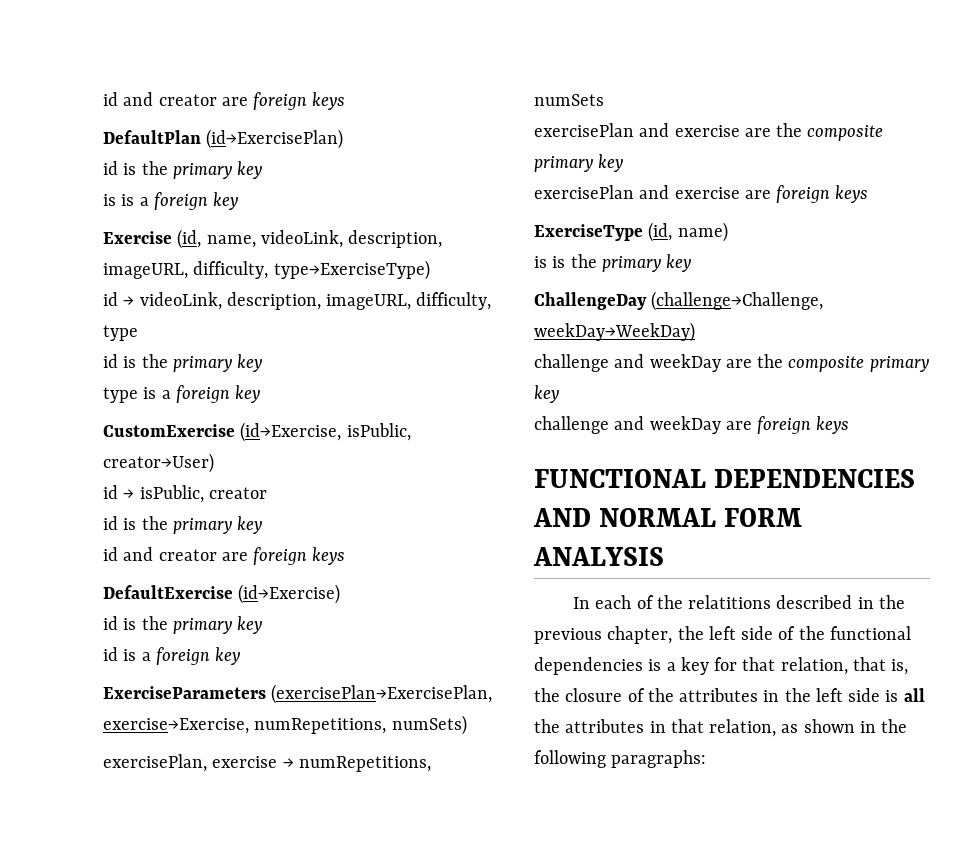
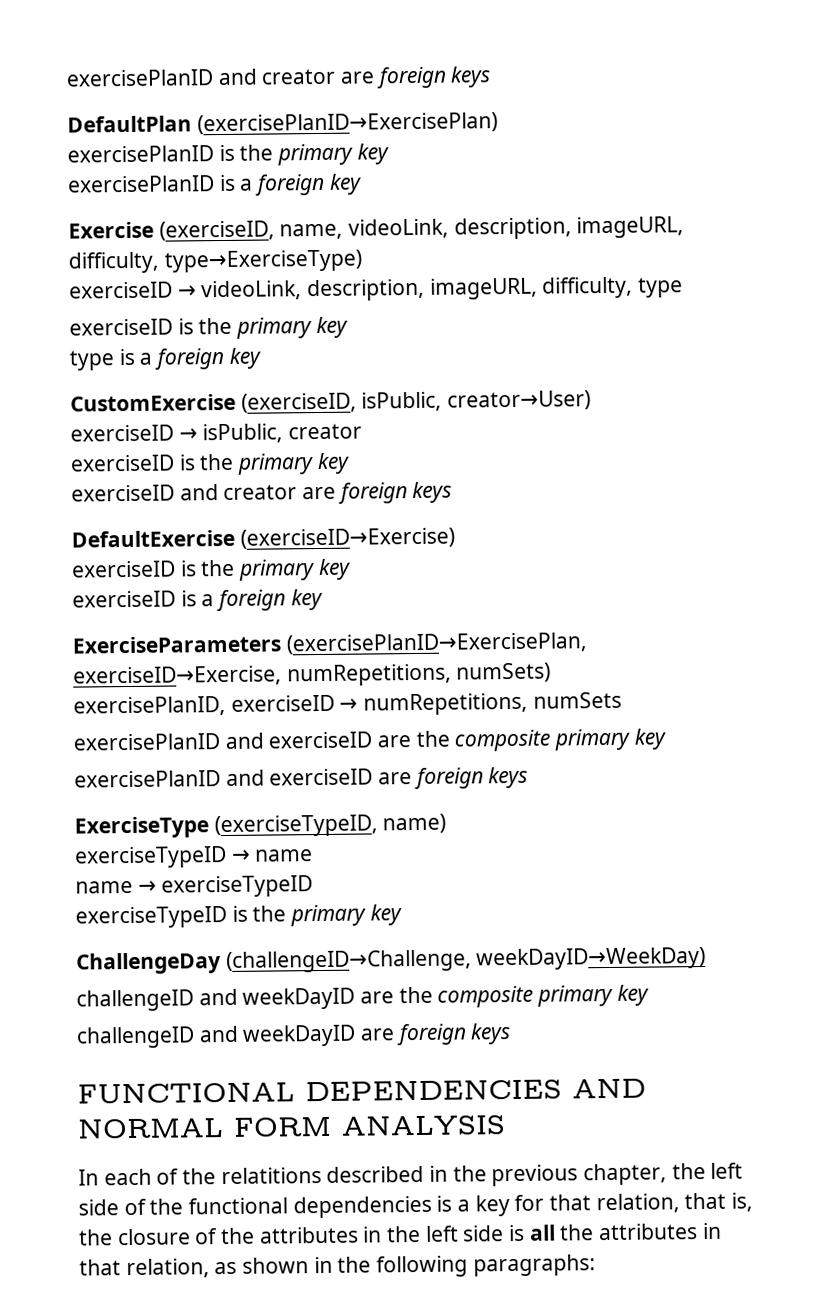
[103,92,118,106] id -> [66,69,214,87] exercisePlanID
[206,129,344,149] [103,161,263,179] [103,194,116,206] (id→ExercisePlan) // id is the primary key // is -> [196,112,498,135] [67,143,389,166] [67,175,215,193] (exercisePlanID→ExercisePlan) // exercisePlanID is the primary key // exercisePlanID
[177,229,202,249] (id, -> [158,220,275,241] (exerciseID,
[103,292,118,306] id -> [69,281,173,299] exerciseID
[103,354,118,368] id -> [69,318,173,336] exerciseID
[240,422,342,442] (id→Exercise, -> [240,392,357,413] (exerciseID,
[103,485,118,499] id -> [70,424,174,442] exerciseID
[103,516,263,534] [103,547,118,561] id is the primary key // id -> [70,452,350,475] [71,484,175,502] exerciseID is the primary key // exerciseID
[238,584,341,604] [103,616,263,634] [103,647,118,661] (id→Exercise) // id is the primary key // id -> [239,527,455,549] [71,558,351,581] [72,590,176,608] (exerciseID→Exercise) // exerciseID is the primary key // exerciseID
[271,684,493,704] [103,718,249,734] (exercisePlan→ExercisePlan, exercise→Exercise, -> [285,632,587,655] [73,665,282,687] (exercisePlanID→ExercisePlan, exerciseID→Exercise,
[103,754,278,772] exercisePlan, exercise -> [73,694,335,717] exercisePlanID, exerciseID
[534,123,884,141] [534,154,624,172] [534,185,740,199] exercisePlan and exercise are the composite primary key // exercisePlan and exercise -> [73,728,666,752] [74,768,374,788] exercisePlanID and exerciseID are the composite primary key // exercisePlanID and exerciseID
[648,222,673,242] (id, -> [213,814,378,838] (exerciseTypeID,
[534,256,547,268] is -> [74,845,314,869] [75,875,314,898] [75,905,227,929] exerciseTypeID → name // name → exerciseTypeID // exerciseTypeID
[651,291,824,311] [534,322,695,342] [534,354,929,372] [534,385,559,403] [534,416,721,434] (challenge→Challenge, weekDay→WeekDay) // challenge and weekDay are the composite primary key // challenge and weekDay -> [225,946,707,974] [76,984,649,1012] [76,1024,357,1049] (challengeID→Challenge, weekDayID→WeekDay) // challengeID and weekDayID are the composite primary key // challengeID and weekDayID

